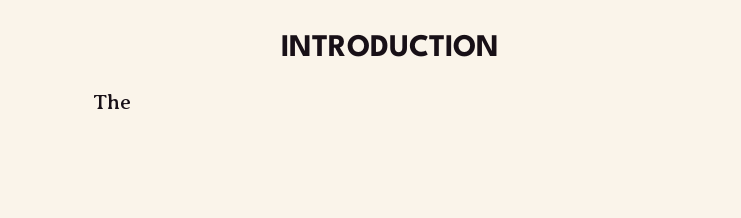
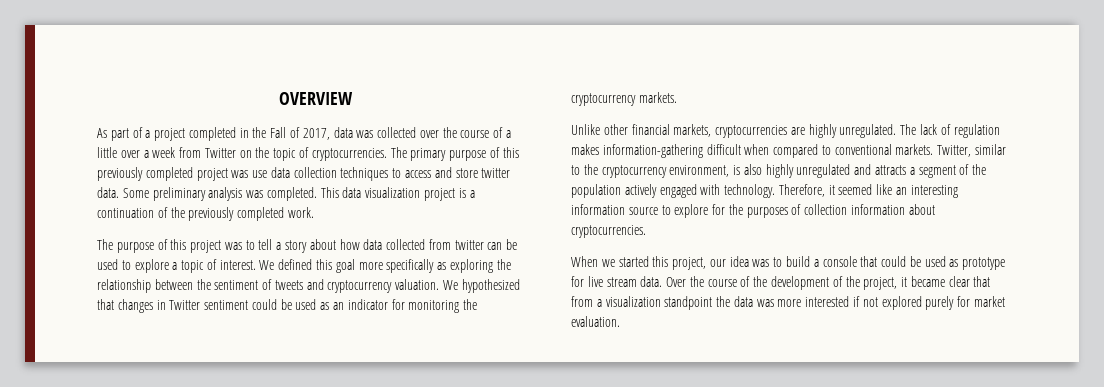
[281,34,499,57] [93,94,131,109] INTRODUCTION // The -> [278,92,353,105] [97,127,512,141] [97,147,519,161] [97,167,511,181] [97,187,475,201] [97,207,314,221] [97,239,518,253] [97,259,511,273] [97,279,520,293] [97,299,478,313] [571,92,677,106] [571,124,1000,138] [571,144,1007,158] [571,164,987,178] [571,184,958,198] [571,204,935,218] [571,225,646,238] [571,256,1006,270] [571,276,991,290] [571,296,1005,310] [571,316,620,327] OVERVIEW // As part of a project completed in the Fall of 2017, data was collected over the course of a little over a week from Twitter on the topic of cryptocurrencies. The primary purpose of this previously completed project was use data collection techniques to access and store twitter data. Some preliminary analysis was completed. This data visualization project is a continuation of the previously completed work. // The purpose of this project was to tell a story about how data collected from twitter can be used to explore a topic of interest. We defined this goal more specifically as exploring the relationship between the sentiment of tweets and cryptocurrency valuation. We hypothesized that changes in Twitter sentiment could be used as an indicator for monitoring the cryptocurrency markets. // Unlike other financial markets, cryptocurrencies are highly unregulated. The lack of regulation makes information-gathering difficult when compared to conventional markets. Twitter, similar to the cryptocurrency environment, is also highly unregulated and attracts a segment of the population actively engaged with technology. Therefore, it seemed like an interesting information source to explore for the purposes of collection information about cryptocurrencies. // When we started this project, our idea was to build a console that could be used as prototype for live stream data. Over the course of the development of the project, it became clear that from a visualization standpoint the data was more interested if not explored purely for market evaluation.

